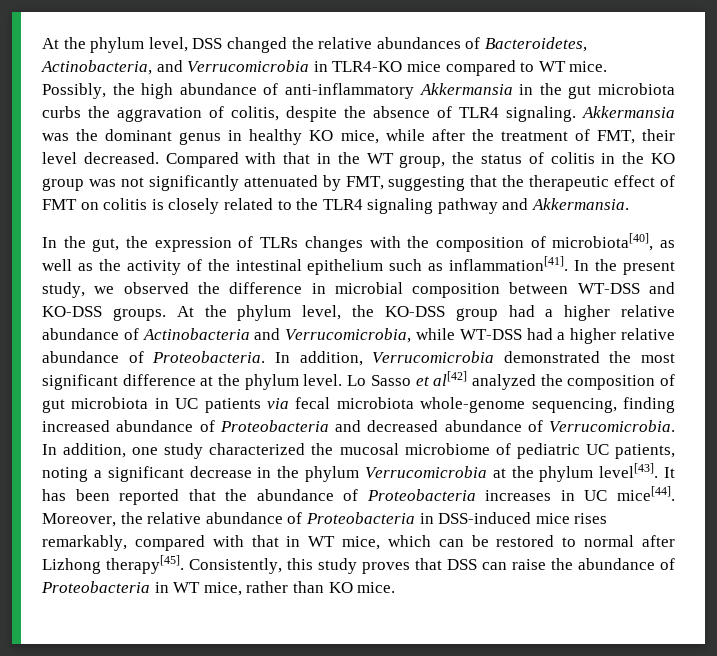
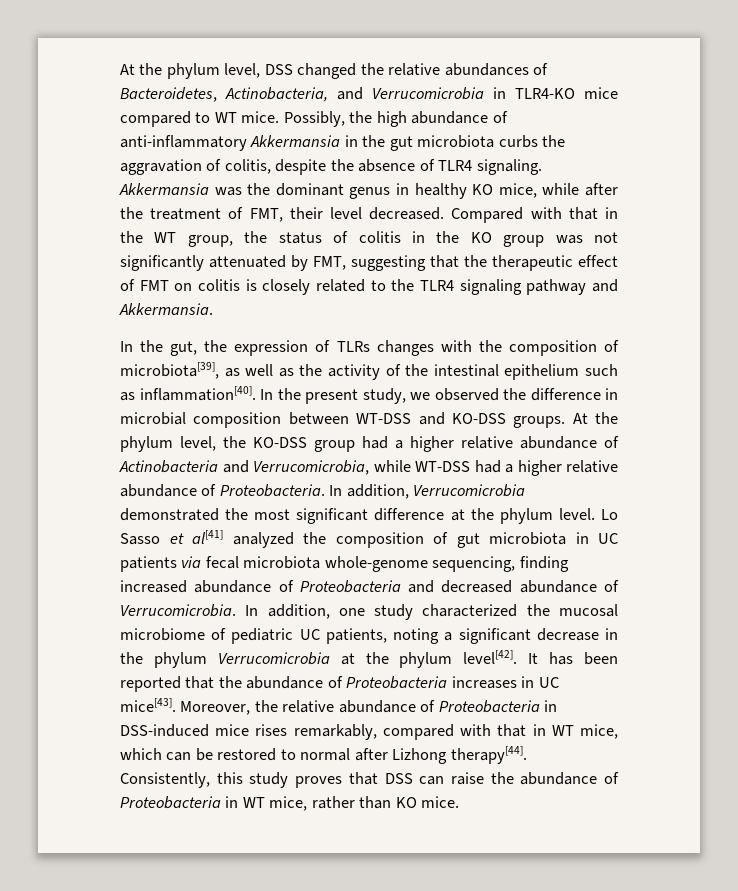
[552,233,654,251] microbiota[40], -> [120,362,219,379] microbiota[39],
[449,256,569,271] inflammation[41]. -> [139,386,256,401] inflammation[40].
[433,371,468,386] al[42] -> [192,530,223,544] al[41]
[599,463,659,478] level[43]. -> [463,650,518,664] level[42].
[616,486,675,501] mice[44]. -> [120,698,176,712] mice[43].
[106,555,184,574] therapy[45]. -> [450,746,527,764] therapy[44].

